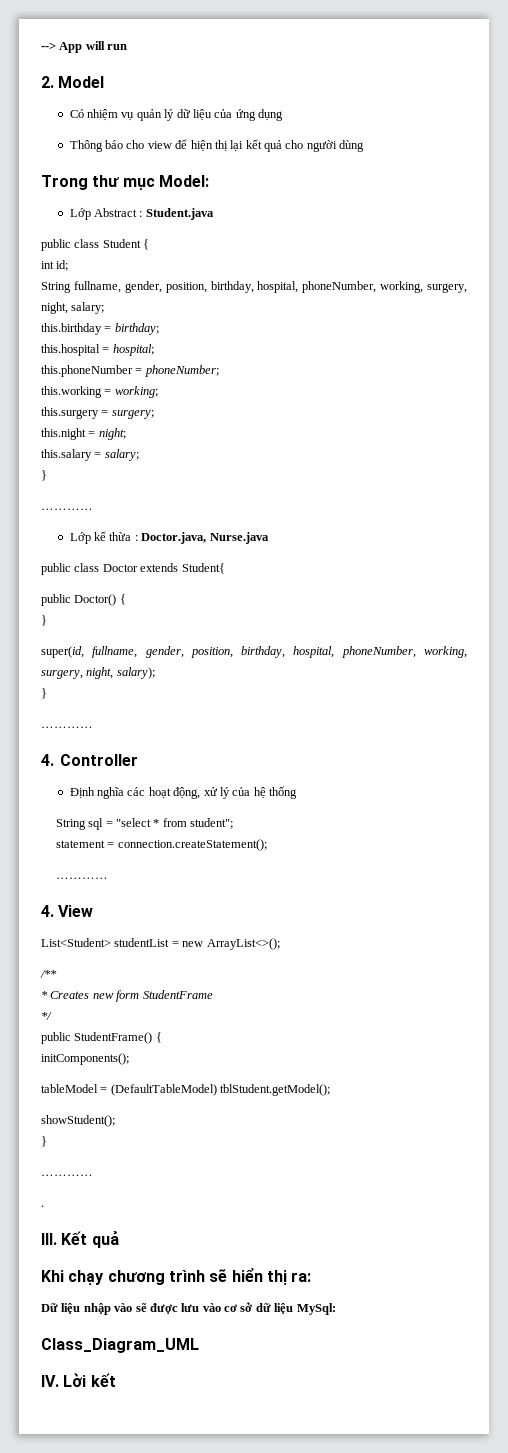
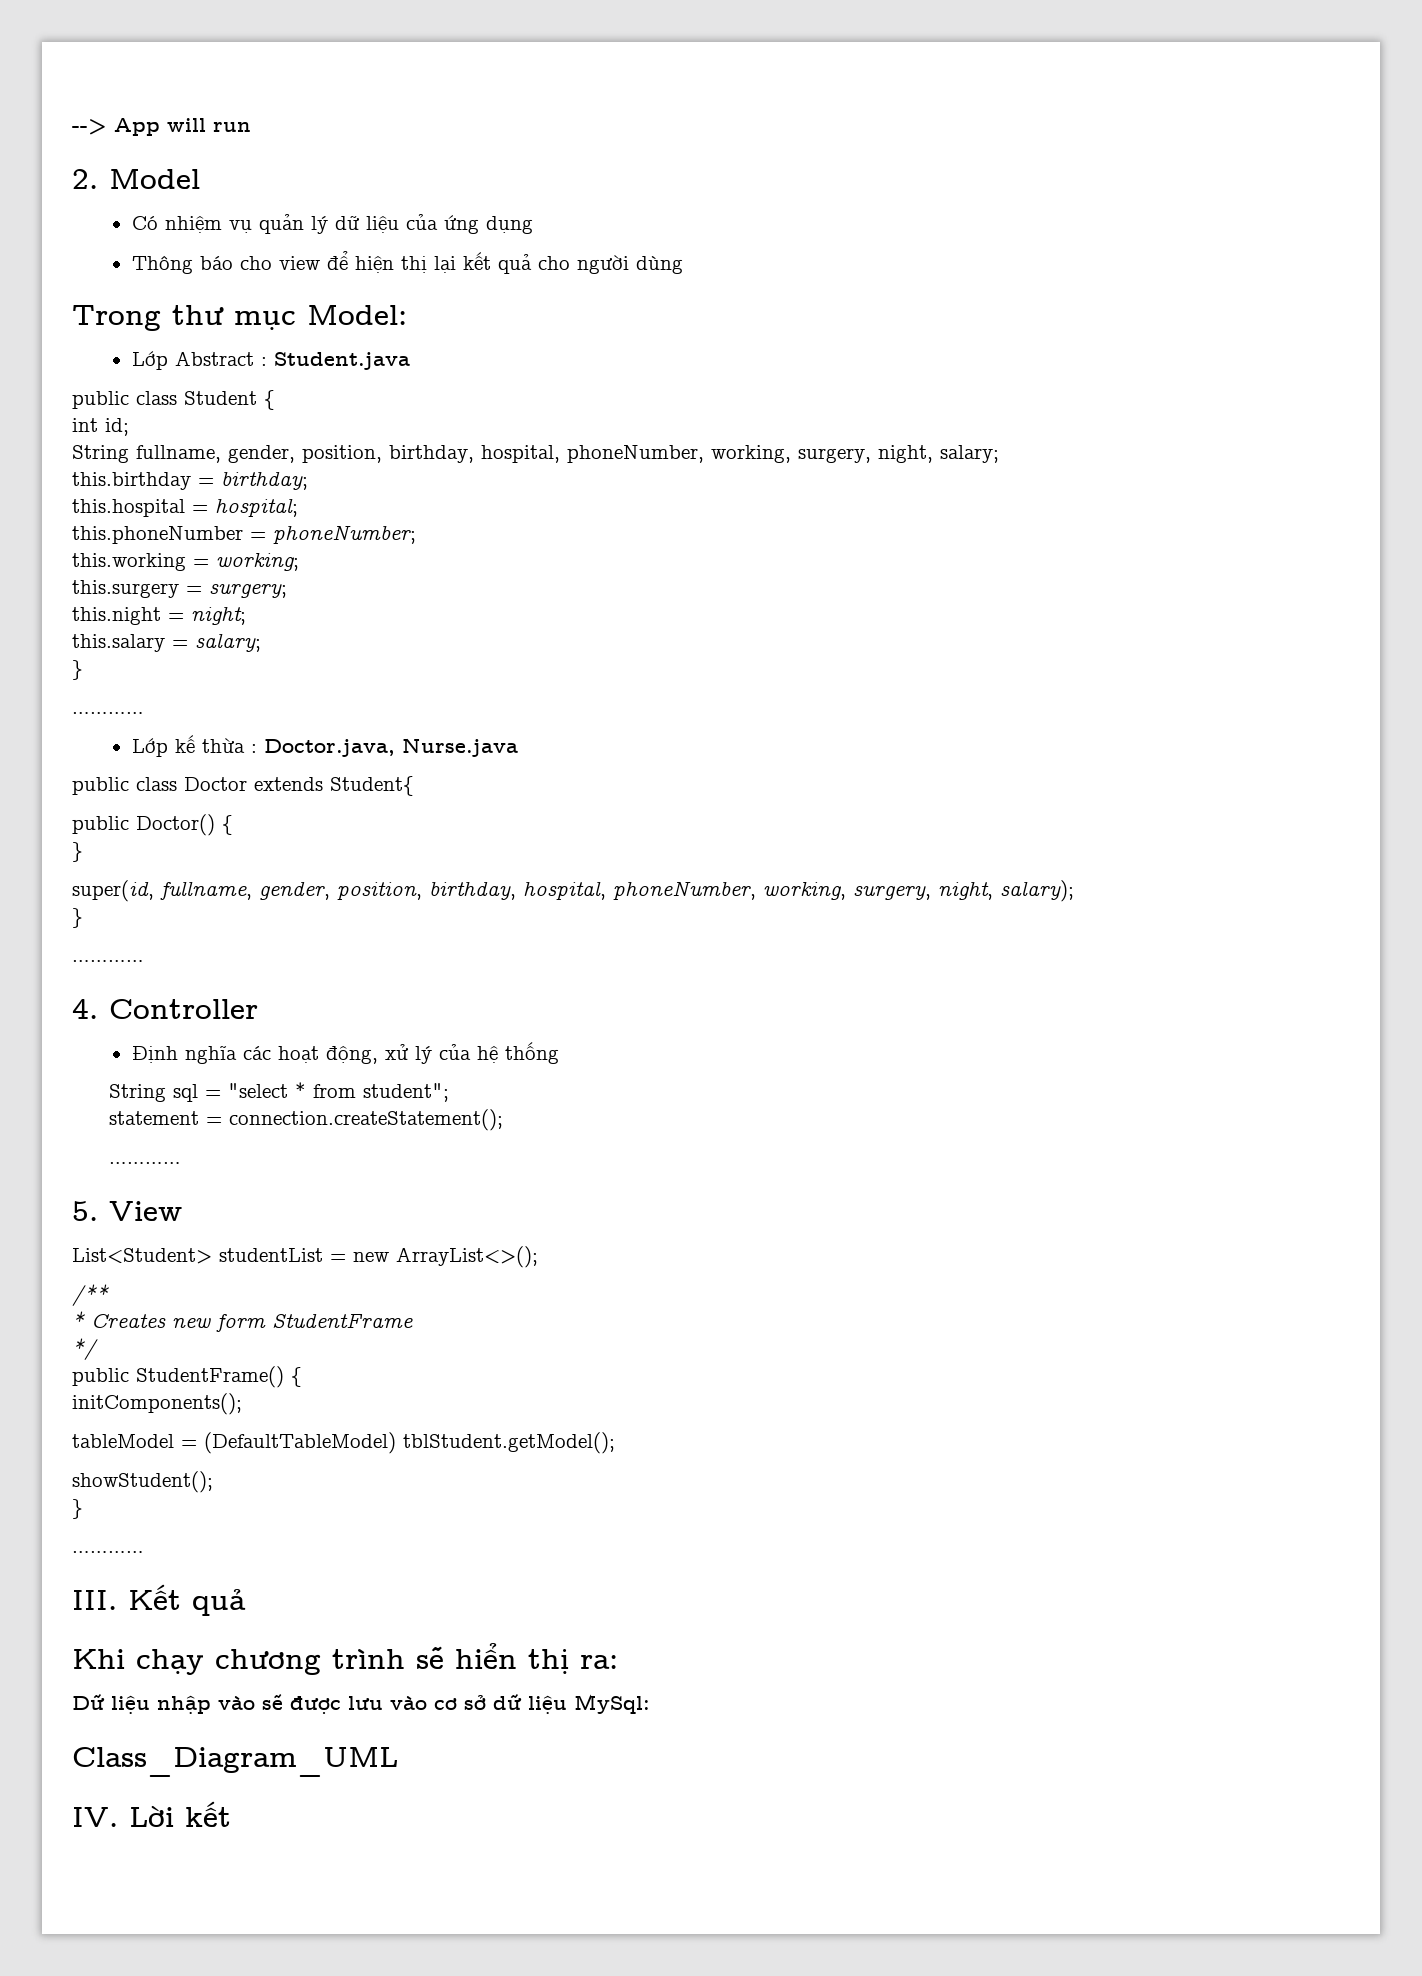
[41,905,54,917] 4. -> [72,1201,98,1221] 5.
[41,1205,44,1207] // . -> (144, 1552) none

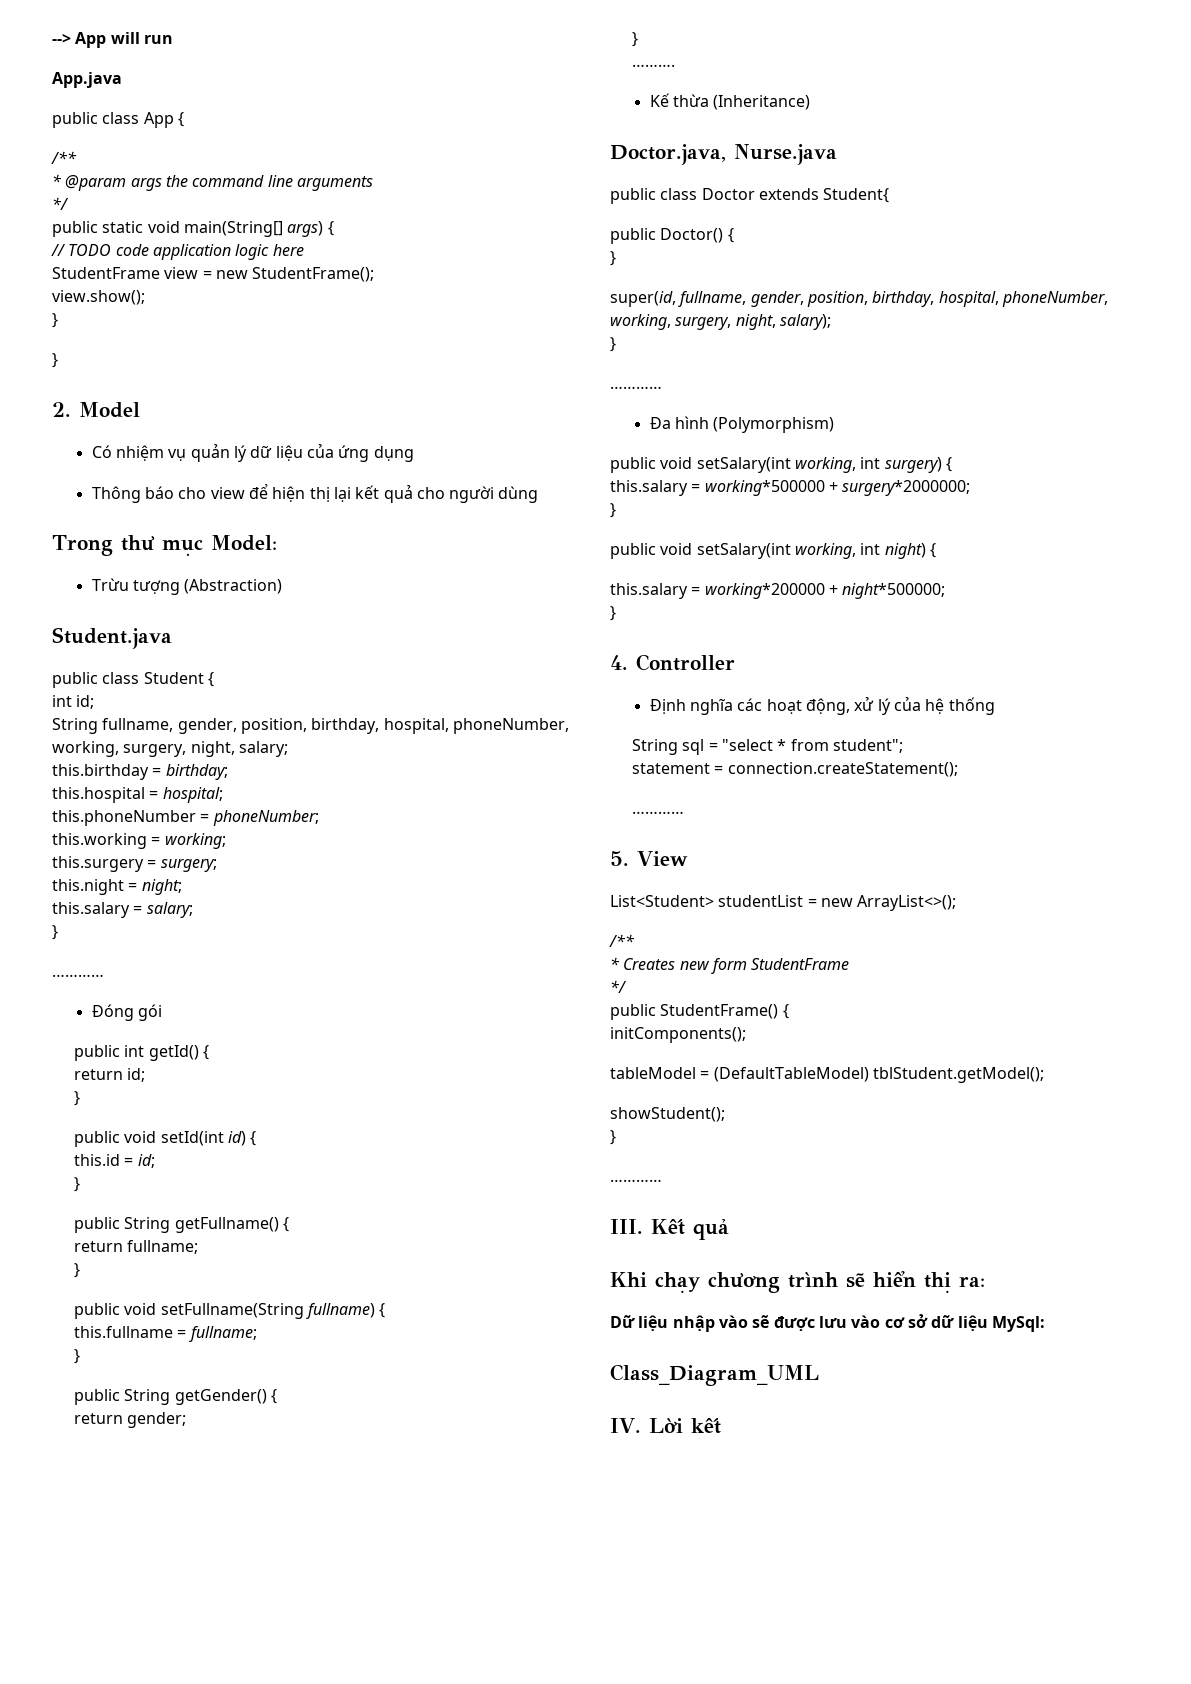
(251, 127) none -> [52,72,122,88] [52,112,184,128] [51,151,77,164] [52,174,373,191] [52,197,69,210] [52,221,334,237] [51,244,304,260] [52,267,375,282] [52,290,145,305] [52,313,58,328] [52,353,58,368] // App.java // public class App { // /** // * @param args the command line arguments // */ // public static void main(String[] args) { // // TODO code application logic here // StudentFrame view = new StudentFrame(); // view.show(); // } // }
[131,351,267,370] Lớp Abstract : -> [91,578,283,595] Trừu tượng (Abstraction) //
[131,735,257,757] Lớp kế thừa : -> [91,1004,162,1021] [74,1045,209,1061] [74,1068,146,1082] [74,1091,81,1106] [74,1131,257,1147] [74,1154,155,1168] [74,1177,81,1192] [74,1217,289,1233] [74,1240,199,1254] [74,1263,81,1278] [74,1303,386,1319] [74,1326,257,1342] [74,1349,81,1364] [74,1389,277,1405] [74,1412,187,1428] [632,32,639,47] [632,64,676,67] [649,93,811,110] Đóng gói // public int getId() { // return id; // } // public void setId(int id) { // this.id = id; // } // public String getFullname() { // return fullname; // } // public void setFullname(String fullname) { // this.fullname = fullname; // } // public String getGender() { // return gender; // } // ………. // Kế thừa (Inheritance) //
(144, 961) none -> [649,416,835,433] [610,457,952,473] [610,480,971,496] [610,503,616,518] [610,543,936,559] [610,583,946,599] [610,606,616,621] // Đa hình (Polymorphism) // public void setSalary(int working, int surgery) { // this.salary = working*500000 + surgery*2000000; // } // public void setSalary(int working, int night) { // this.salary = working*200000 + night*500000; // }

